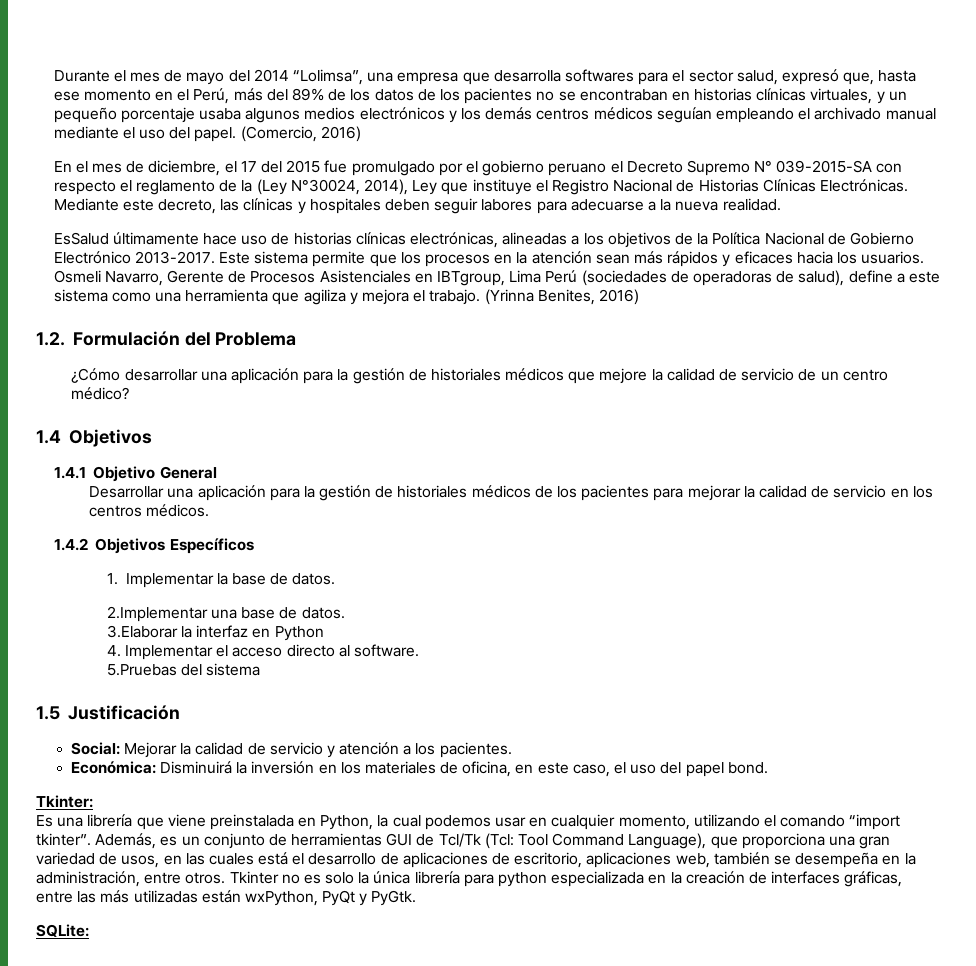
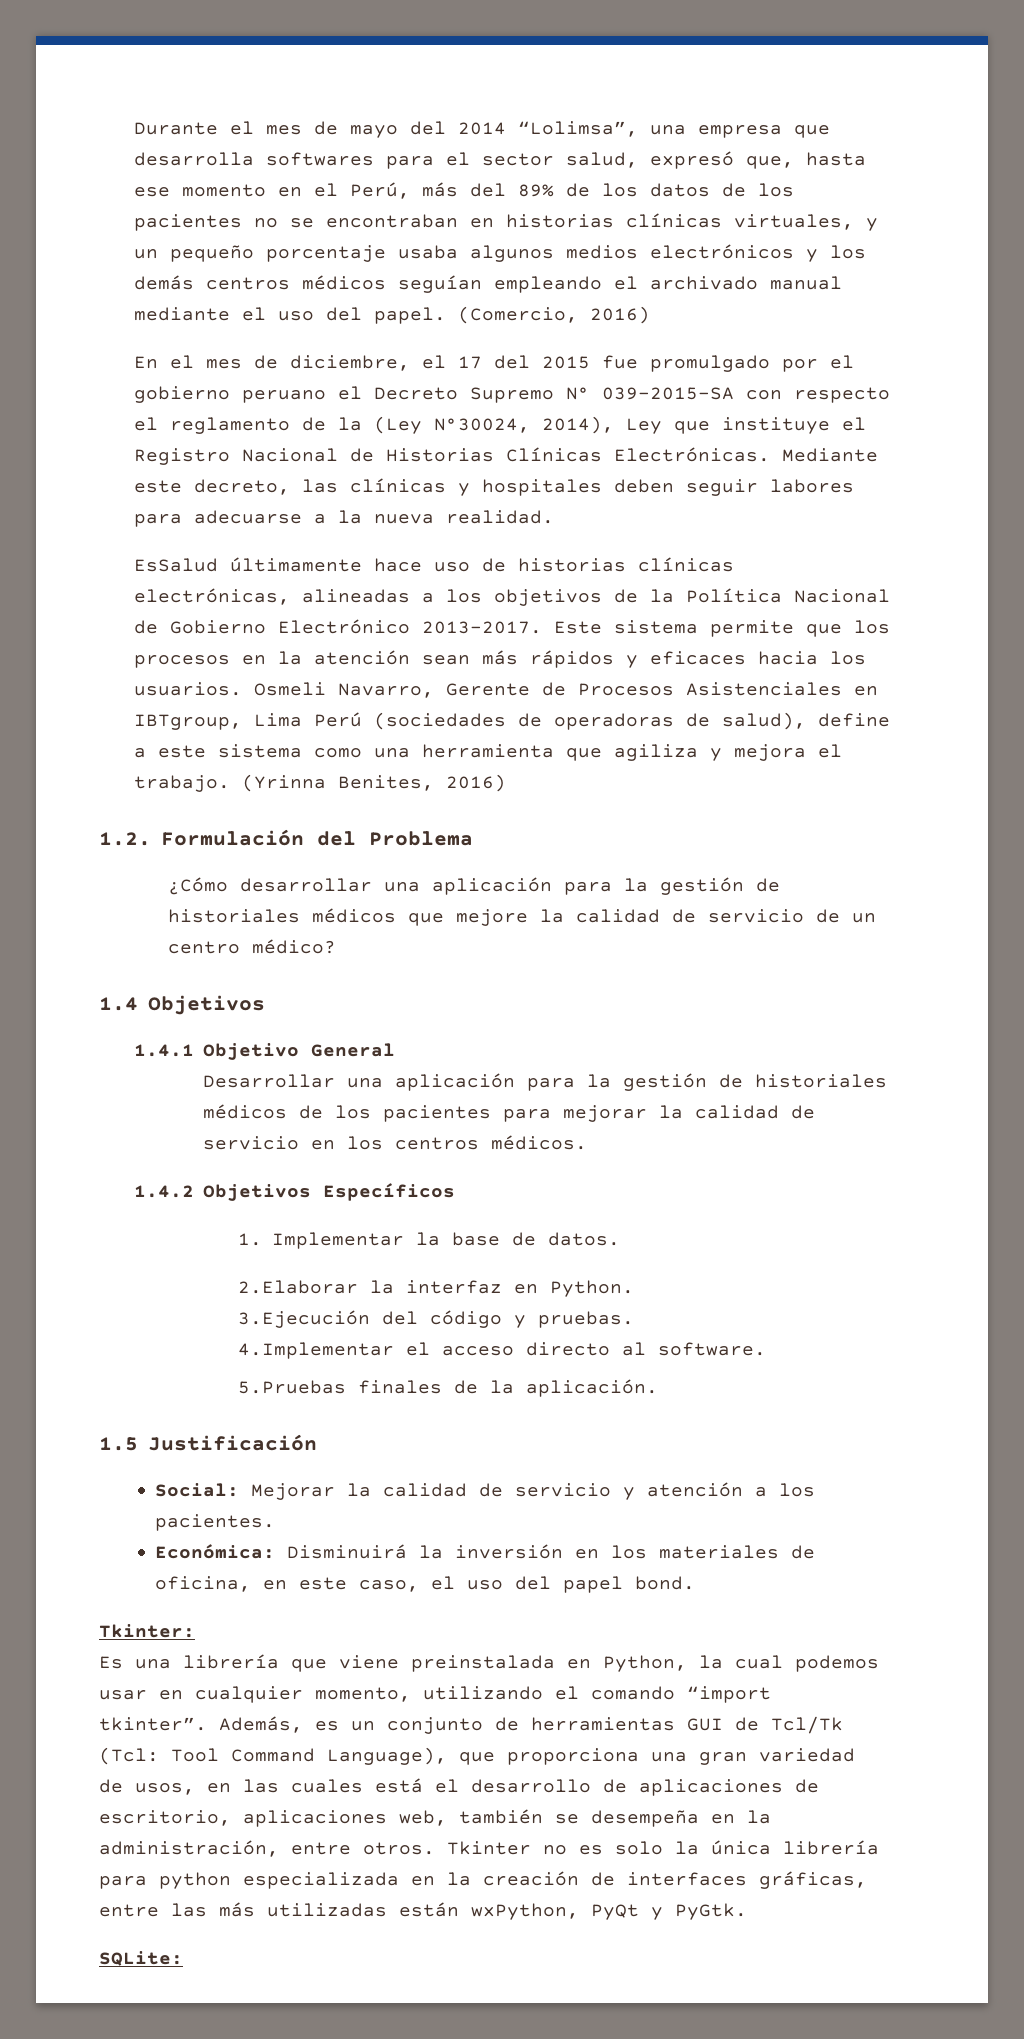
[106,606,345,622] [106,625,324,641] [106,645,214,660] 2.Implementar una base de datos. // 3.Elaborar la interfaz en Python // 4. Implementar -> [237,1280,634,1297] [237,1310,634,1328] [237,1342,394,1359] 2.Elaborar la interfaz en Python. // 3.Ejecución del código y pruebas. // 4.Implementar
[181,663,261,676] del sistema -> [357,1379,658,1397] finales de la aplicación.

